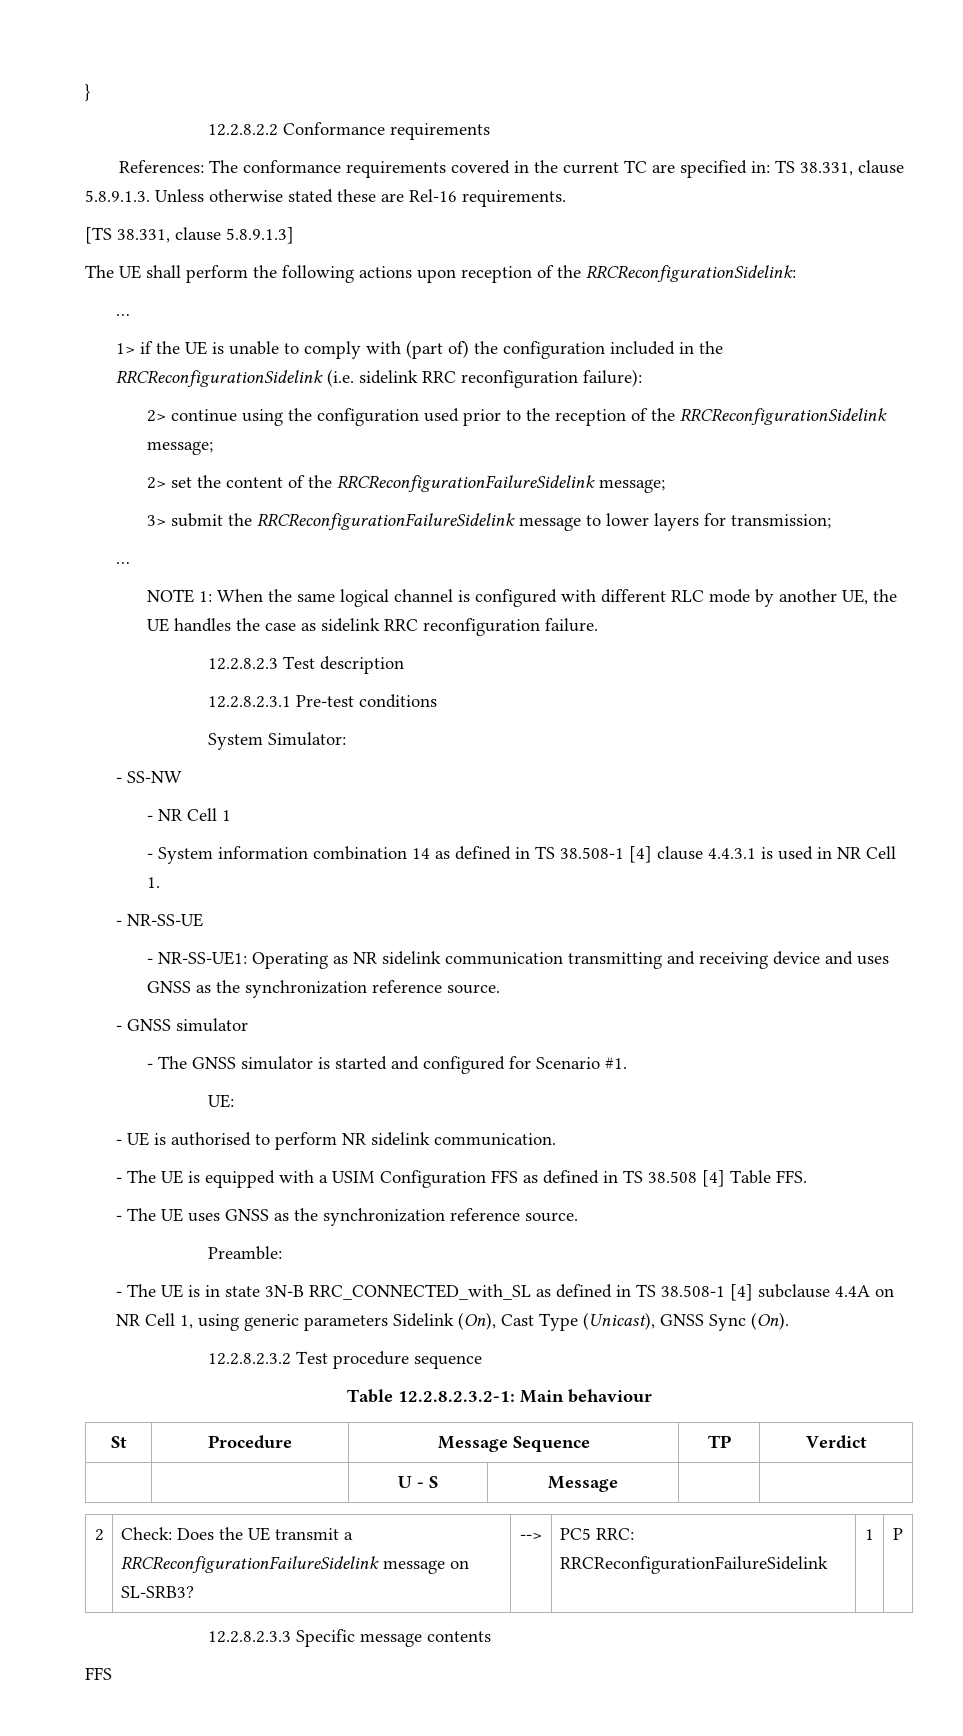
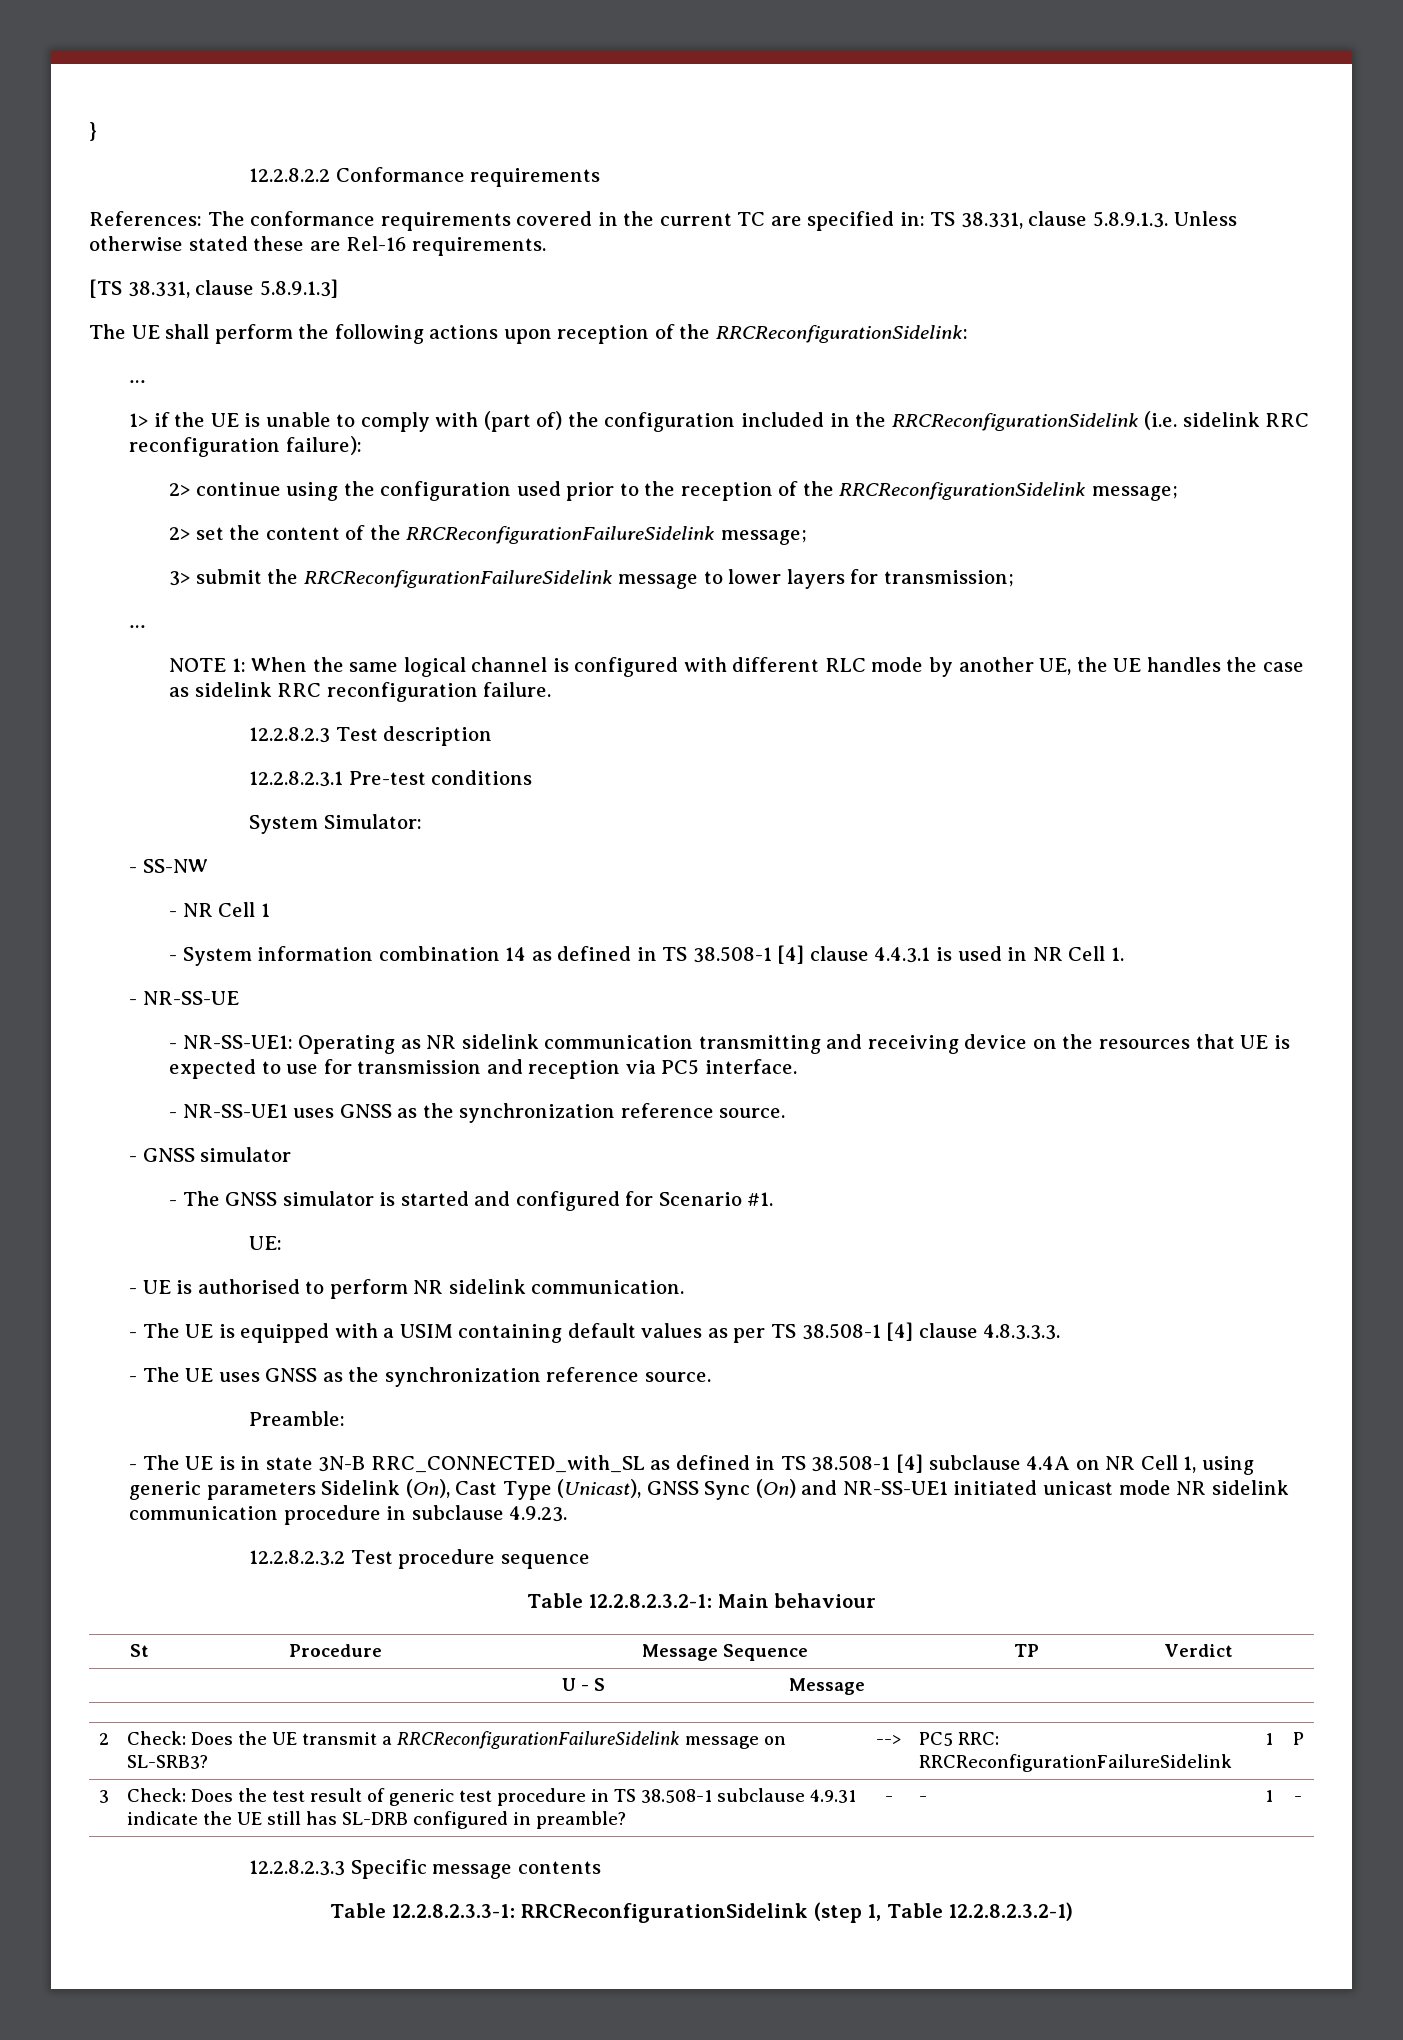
[824,951,853,965] and -> [1032,1034,1290,1049] [169,1059,797,1079] [169,1104,288,1118] on the resources that UE is expected to use for transmission and reception via PC5 interface. // - NR-SS-UE1
[379,1170,807,1188] Configuration FFS as defined in TS 38.508 [4] Table FFS. -> [458,1322,1061,1343] containing default values as per TS 38.508-1 [4] clause 4.8.3.3.3.
[750,1312,789,1330] (On). -> [755,1479,1289,1498] [129,1505,568,1525] (On) and NR-SS-UE1 initiated unicast mode NR sidelink communication procedure in subclause 4.9.23.
[208,1629,492,1647] [85,1667,112,1680] // 12.2.8.2.3.3 Specific message contents // FFS -> [99,1790,109,1803] [127,1788,857,1806] [127,1811,627,1829] [884,1796,893,1802] [919,1796,928,1802] [1264,1790,1273,1802] [1294,1796,1302,1802] [249,1859,601,1879] [329,1902,1074,1923] // 3 | Check: Does the test result of generic test procedure in TS 38.508-1 subclause 4.9.31 indicate the UE still has SL-DRB configured in preamble? | - | - | 1 | - // 12.2.8.2.3.3 Specific message contents // Table 12.2.8.2.3.3-1: RRCReconfigurationSidelink (step 1, Table 12.2.8.2.3.2-1)

